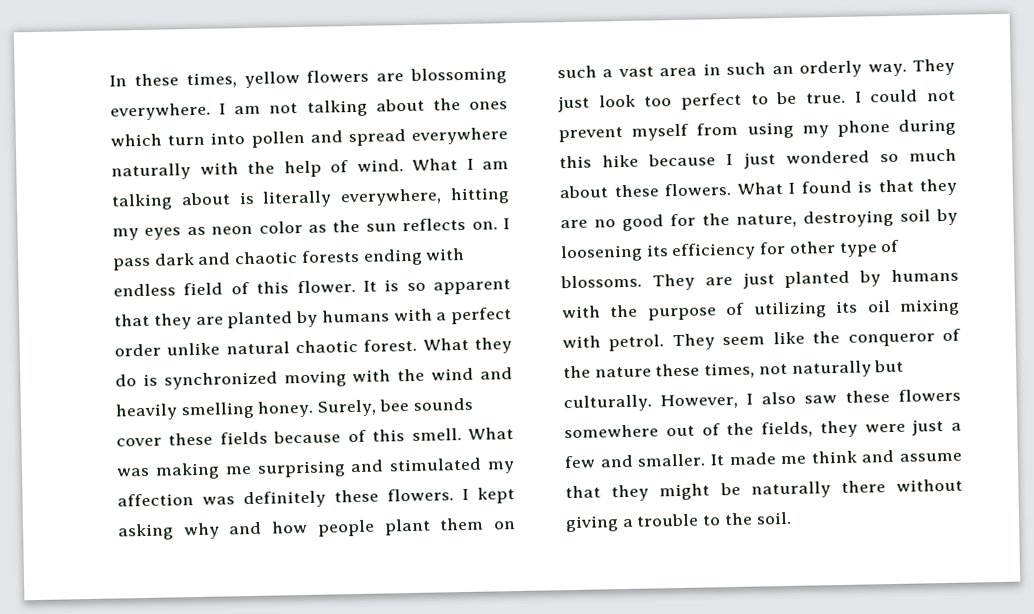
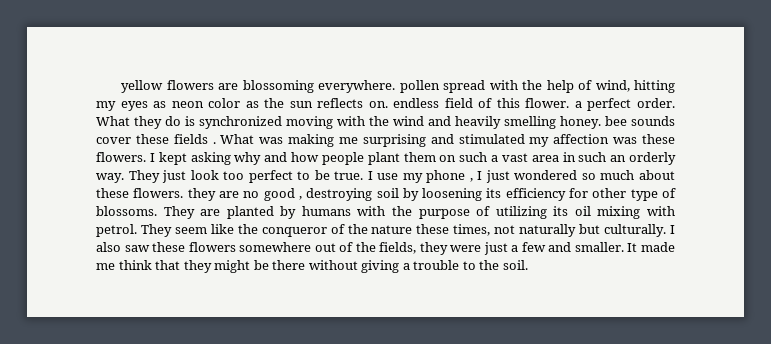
[109,72,237,89] In these times, -> (121, 86) none
[219,98,509,117] [110,127,508,148] [111,158,509,181] [111,188,443,211] I am not talking about the ones which turn into pollen and spread everywhere naturally with the help of wind. What I am talking about is literally everywhere, -> [399,80,630,93] pollen spread with the help of wind,
[503,218,510,230] [113,247,466,271] I pass dark and chaotic forests ending with -> (388, 104) none
[362,279,511,295] [114,307,512,330] [114,338,418,357] It is so apparent that they are planted by humans with a perfect order unlike natural chaotic forest. -> [574,98,676,111] a perfect order.
[317,399,378,417] Surely, -> (601, 122) none
[273,428,462,444] because of this smell. -> [212,142,216,144] .
[243,490,326,509] definitely -> (638, 140) none
[870,89,956,103] [558,118,956,143] [559,153,717,169] could not prevent myself from using my phone during this hike because -> [377,170,473,183] use my phone ,
[736,179,914,195] What I found is that -> (184, 193) none
[670,213,797,228] for the nature, -> [298,196,302,200] ,
[742,272,775,289] just -> (221, 212) none
[660,393,738,410] However, -> (667, 230) none
[861,449,962,463] and assume -> (152, 265) none
[750,481,831,499] naturally -> (269, 265) none

